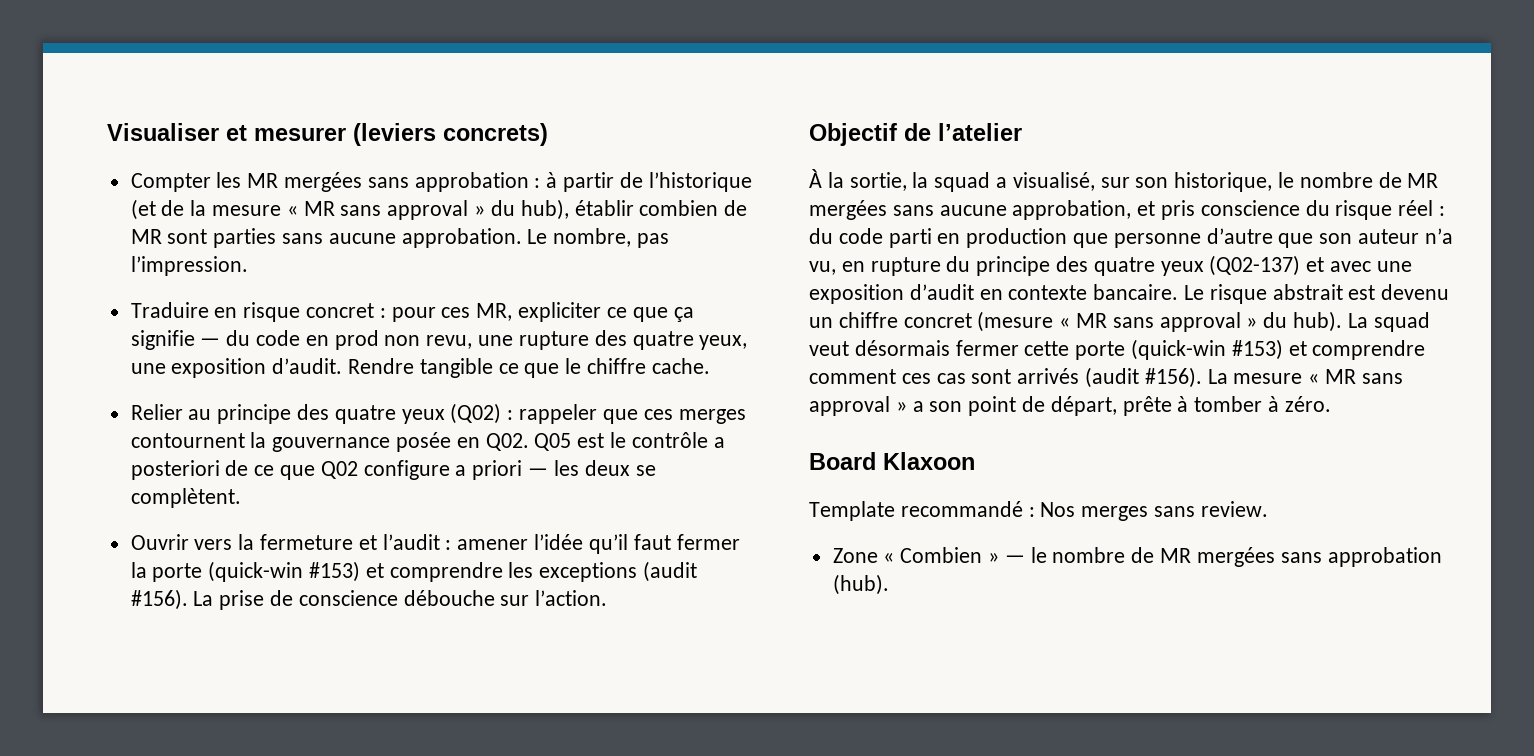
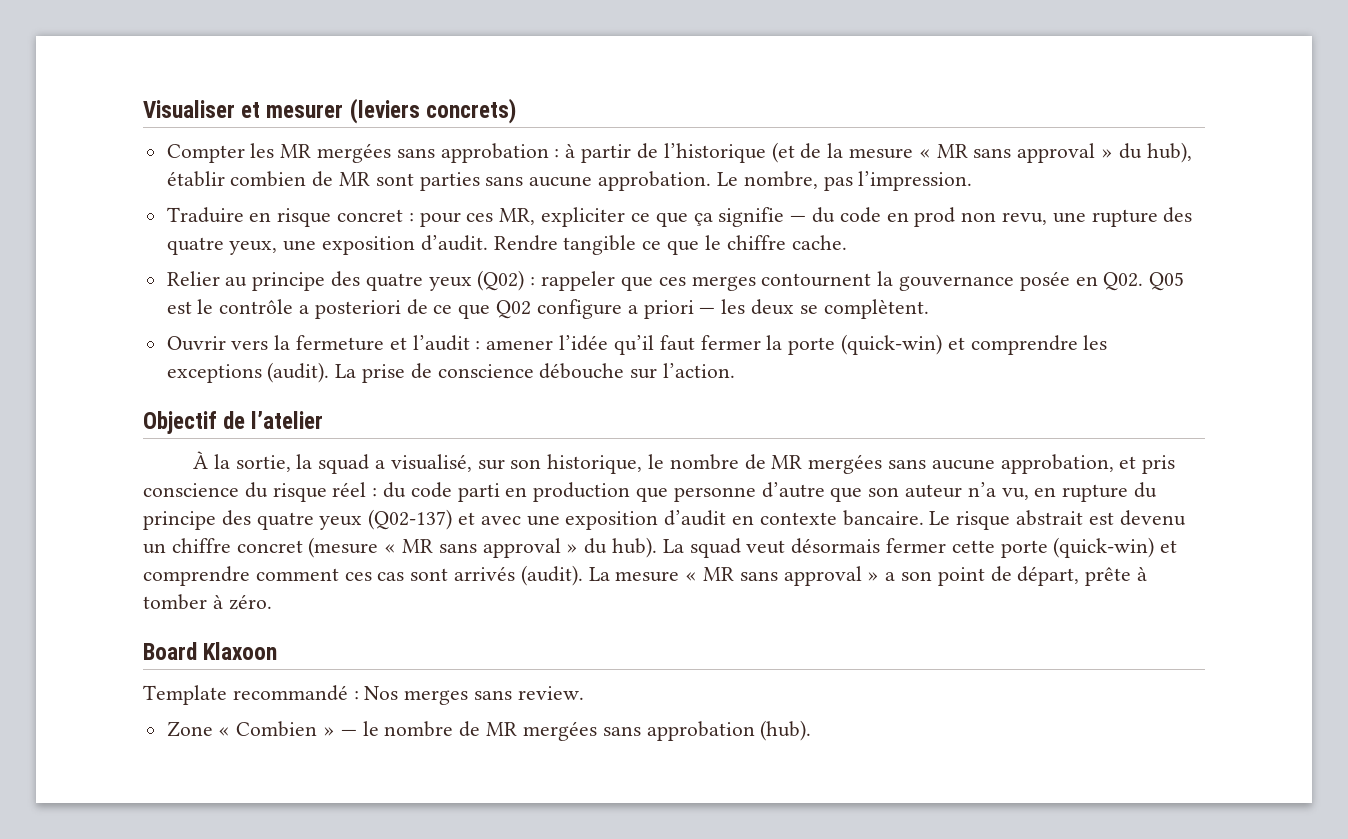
[208,561,361,582] (quick-win #153) -> [840,334,942,355] (quick-win)
[643,561,698,582] [130,589,188,610] (audit #156). -> [267,362,330,383] (audit).
[1131,339,1283,360] (quick-win #153) -> [1053,537,1155,558] (quick-win)
[1085,367,1202,388] (audit #156). -> [520,565,583,586] (audit).

